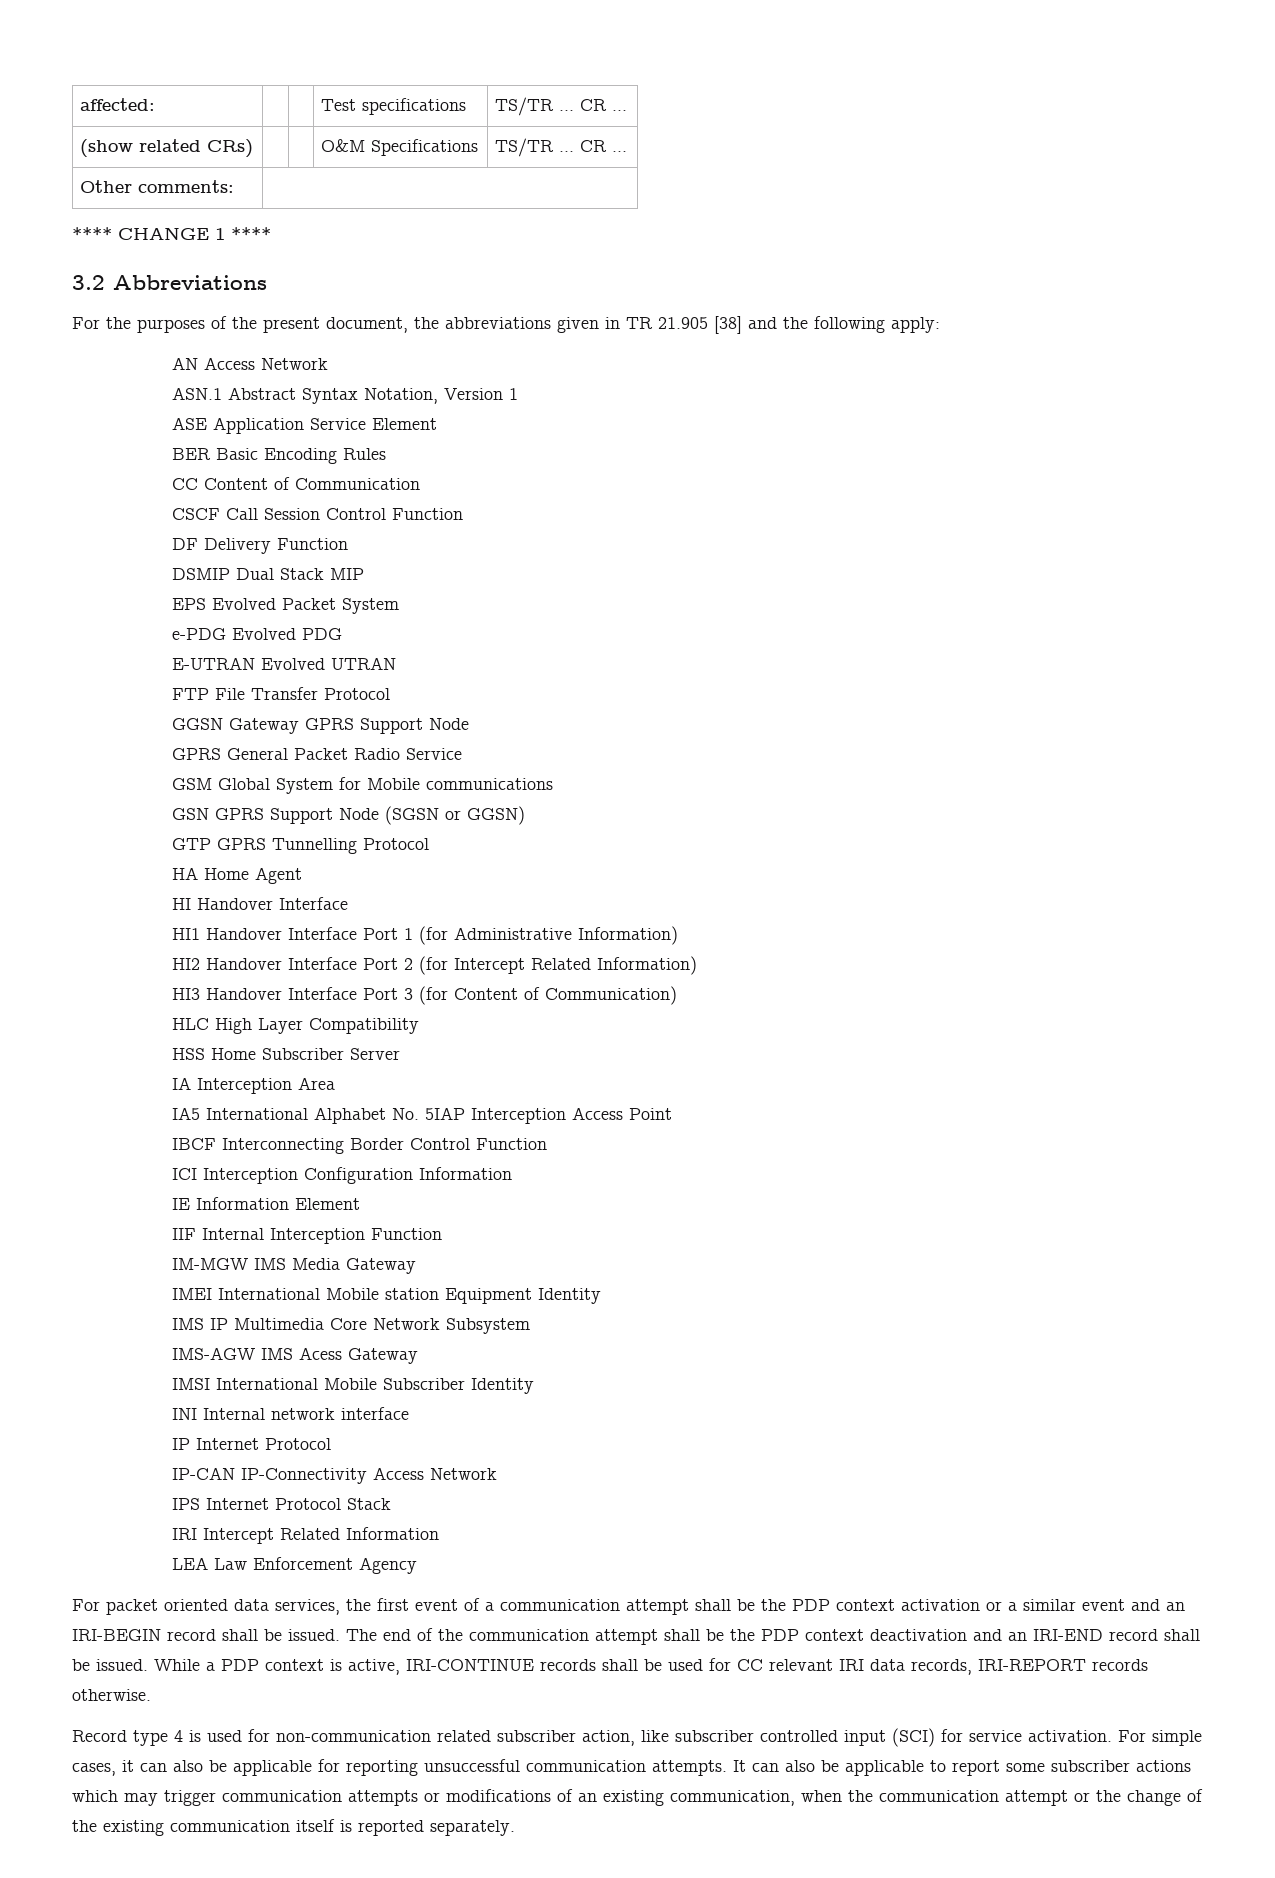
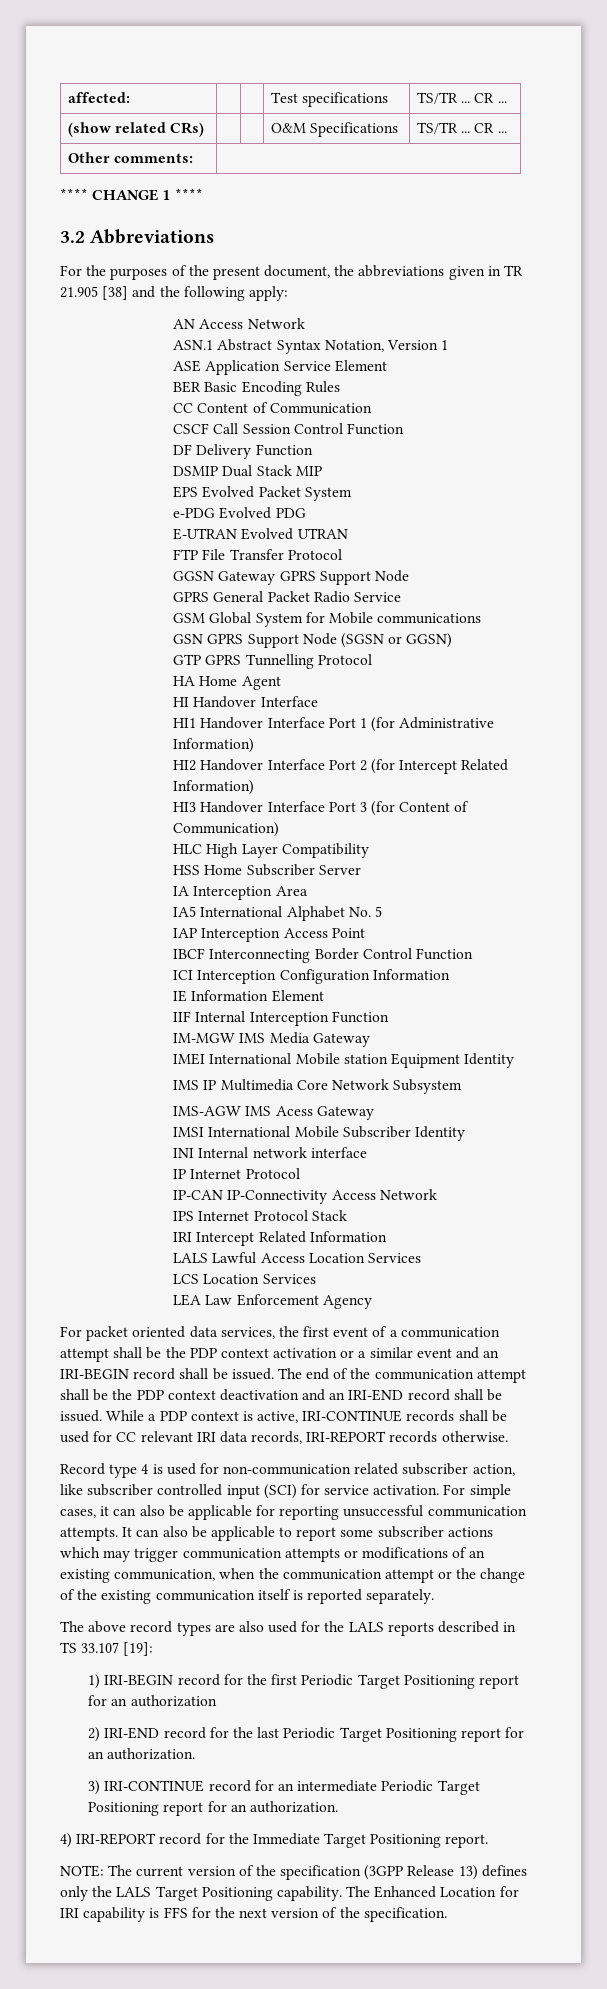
[424,1107,465,1120] 5IAP -> [374,906,382,917] [173,928,198,938] 5 // IAP
(439, 1533) none -> [173,1252,421,1264] [173,1274,316,1284] // LALS Lawful Access Location Services // LCS Location Services
(515, 1828) none -> [60,1621,517,1636] [60,1642,154,1656] [88,1674,519,1689] [88,1695,217,1707] [88,1727,525,1742] [88,1748,196,1760] [88,1780,480,1795] [88,1801,339,1816] [60,1833,489,1848] [60,1865,527,1880] [60,1886,519,1901] [60,1907,447,1922] // The above record types are also used for the LALS reports described in TS 33.107 [19]: // 1) IRI-BEGIN record for the first Periodic Target Positioning report for an authorization // 2) IRI-END record for the last Periodic Target Positioning report for an authorization. // 3) IRI-CONTINUE record for an intermediate Periodic Target Positioning report for an authorization. // 4) IRI-REPORT record for the Immediate Target Positioning report. // NOTE: The current version of the specification (3GPP Release 13) defines only the LALS Target Positioning capability. The Enhanced Location for IRI capability is FFS for the next version of the specification.

